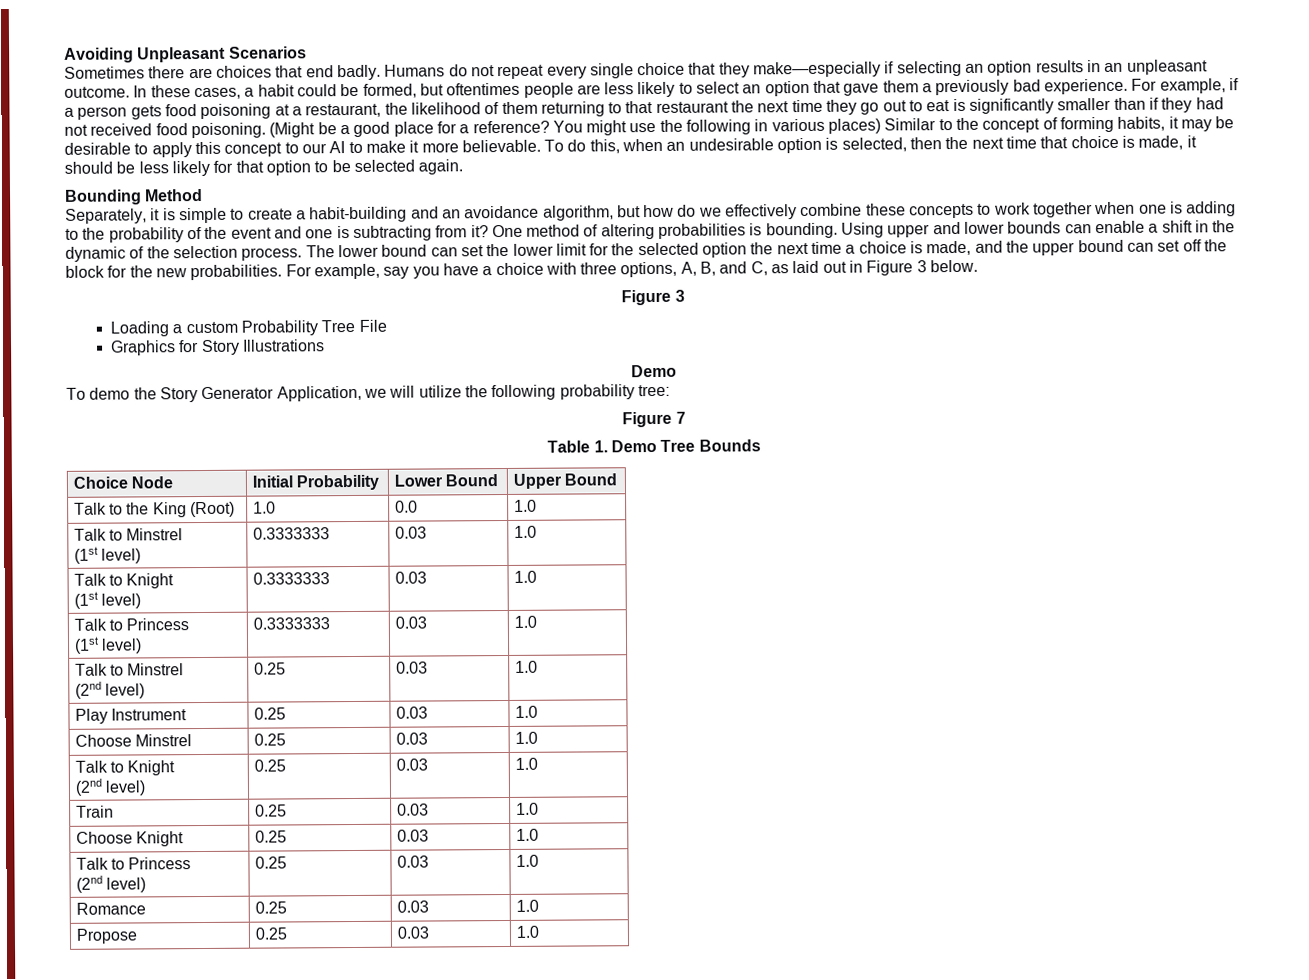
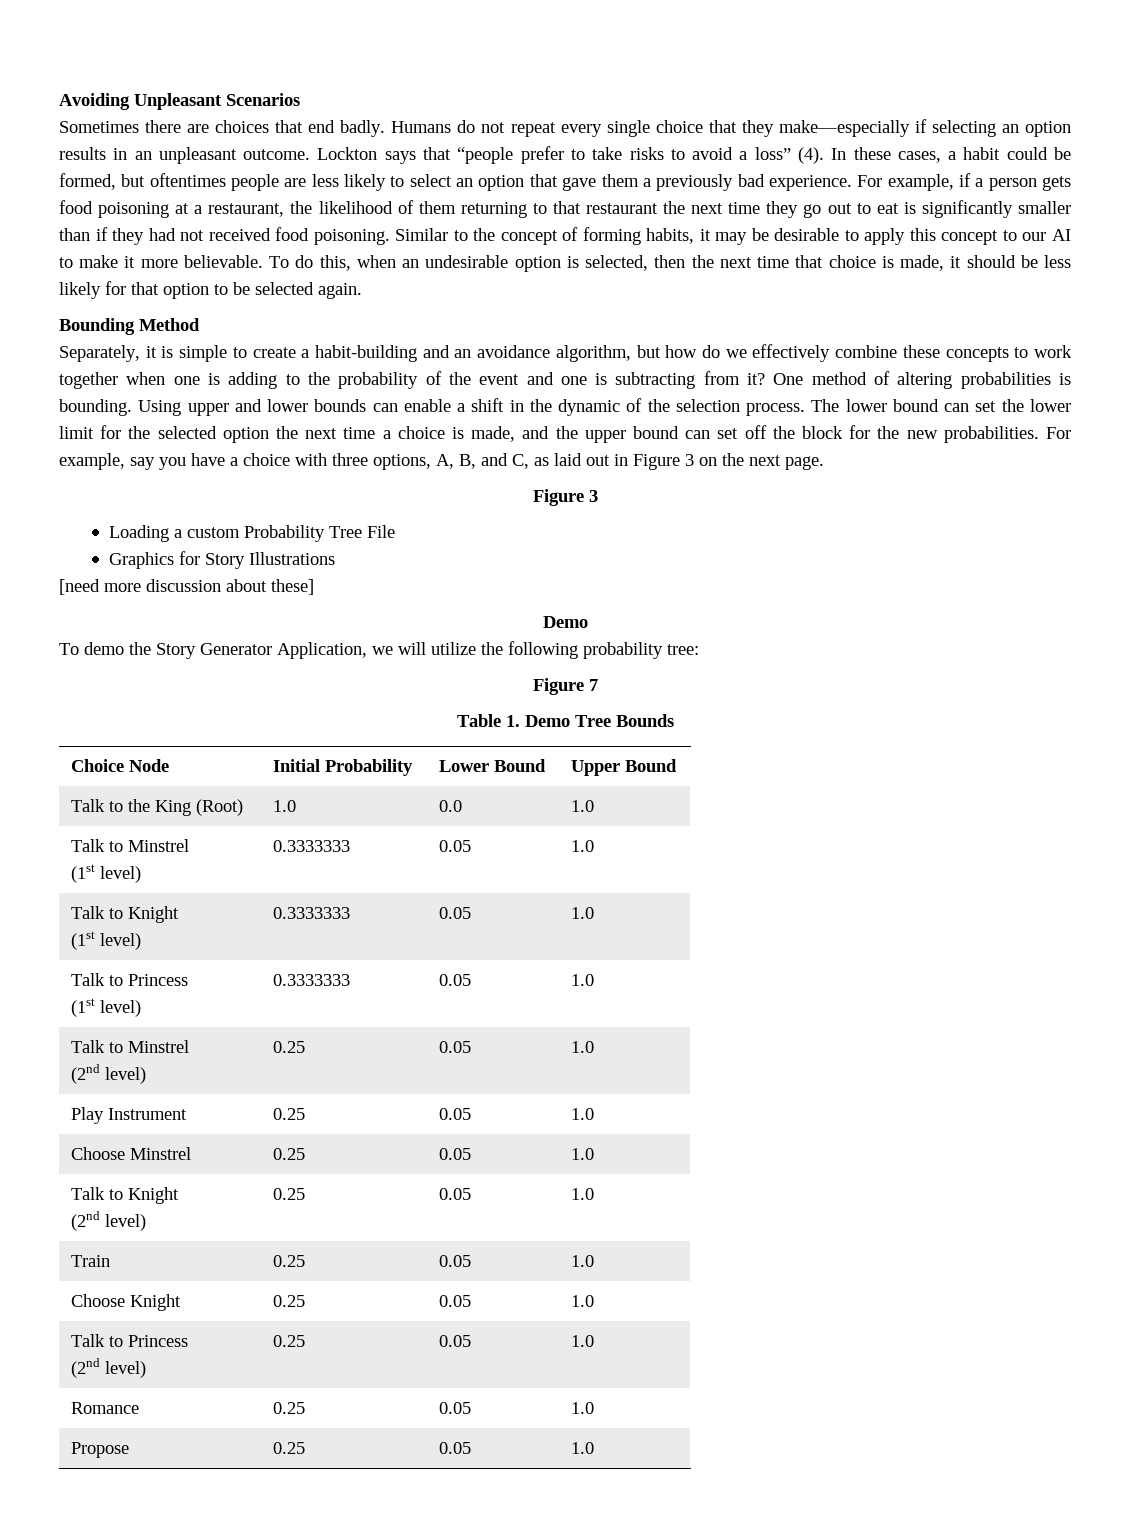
(130, 92) none -> [317,146,824,164] Lockton says that “people prefer to take risks to avoid a loss” (4).
[269,118,882,138] (Might be a good place for a reference? You might use the following in various places) -> (390, 237) none
[930,259,979,273] below. -> [699,453,824,470] on the next page.
(325, 345) none -> [59,579,314,595] // [need more discussion about these]
[394,526,427,539] 0.03 -> [438,840,471,852] 0.05
[394,571,427,584] 0.03 -> [438,907,471,919] 0.05
[394,616,427,629] 0.03 -> [438,974,471,986] 0.05
[395,661,428,674] 0.03 -> [438,1041,471,1053] 0.05
[395,706,428,719] 0.03 -> [438,1108,471,1120] 0.05
[395,732,428,745] 0.03 -> [438,1148,471,1160] 0.05
[395,758,428,771] 0.03 -> [438,1188,471,1200] 0.05
[396,803,429,816] 0.03 -> [438,1255,471,1267] 0.05
[396,829,429,842] 0.03 -> [438,1295,471,1307] 0.05
[396,855,429,868] 0.03 -> [438,1335,471,1347] 0.05
[396,900,429,913] 0.03 -> [438,1402,471,1414] 0.05
[396,926,429,939] 0.03 -> [438,1442,471,1454] 0.05

